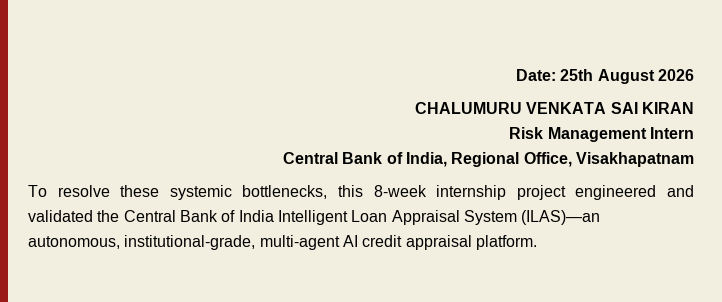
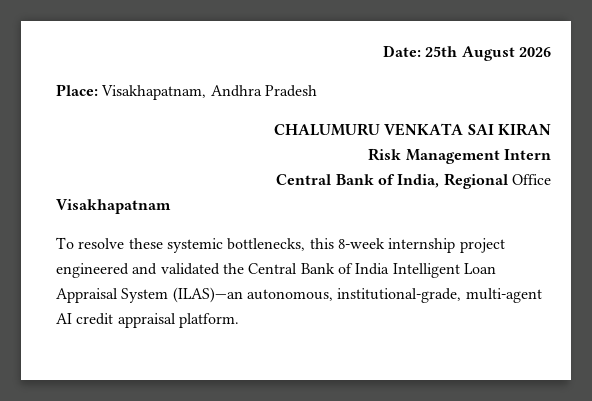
(695, 75) none -> [56,84,317,100] // Place: Visakhapatnam, Andhra Pradesh
[523,152,572,167] Office, -> [511,174,551,185] Office //

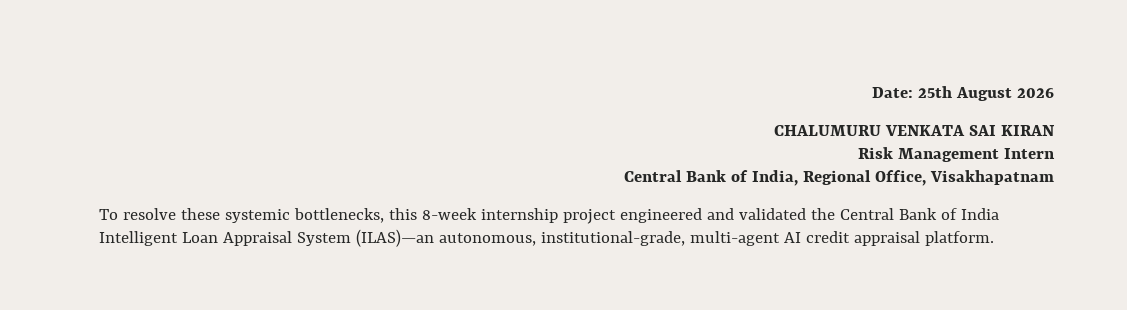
[56,84,317,100] // Place: Visakhapatnam, Andhra Pradesh -> (1054, 93) none
[511,174,551,185] Office // -> [875,170,927,186] Office,

